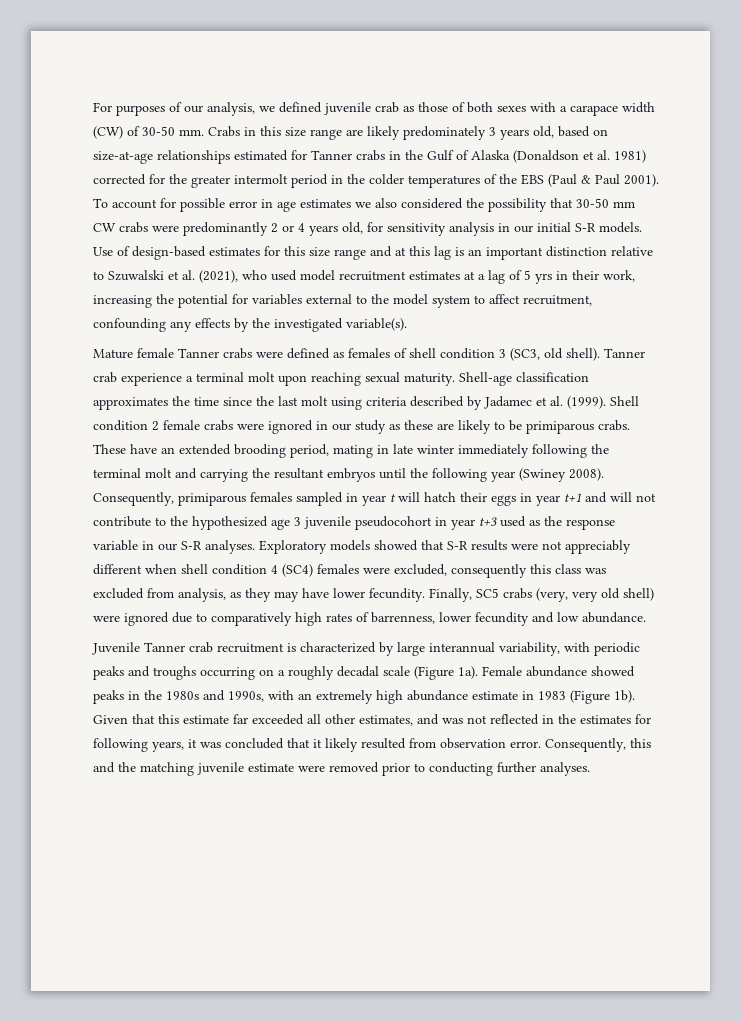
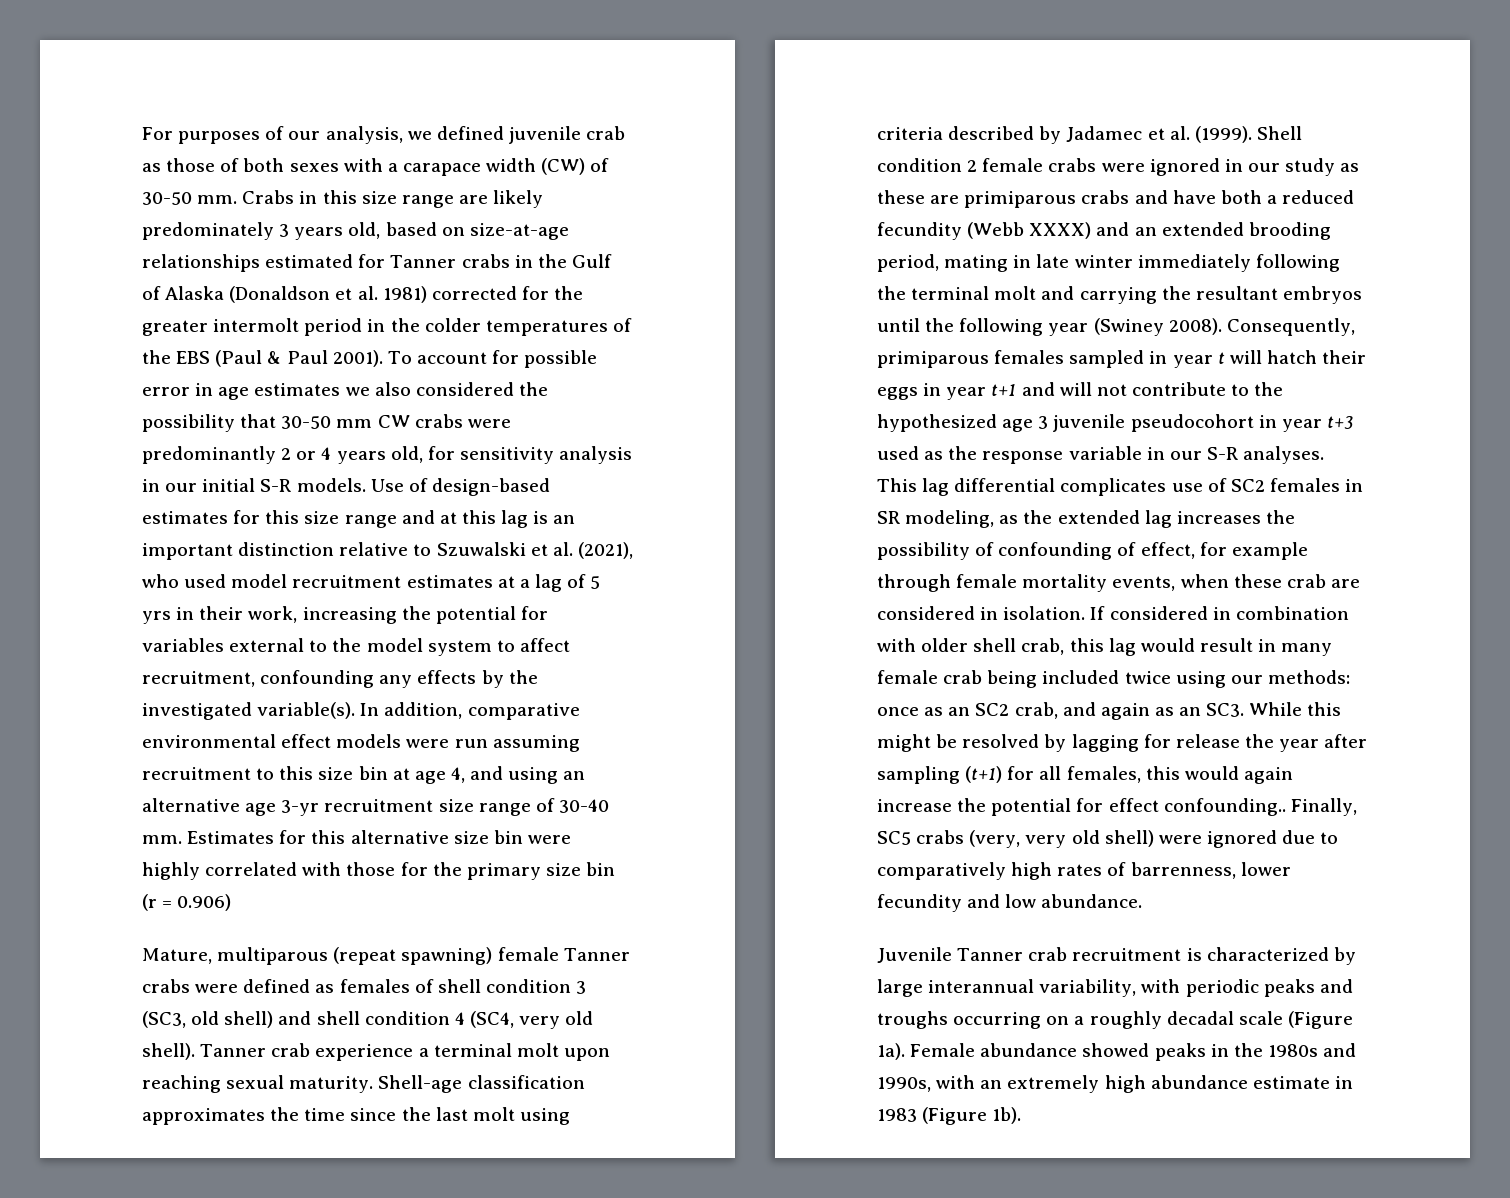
[93,349,133,359] // Mature -> [360,702,580,720] [142,734,580,752] [142,766,586,784] [142,798,609,816] [142,830,571,844] [142,862,616,880] [142,894,232,911] [142,947,493,965] In addition, comparative environmental effect models were run assuming recruitment to this size bin at age 4, and using an alternative age 3-yr recruitment size range of 30-40 mm. Estimates for this alternative size bin were highly correlated with those for the primary size bin (r = 0.906) // Mature, multiparous (repeat spawning)
(563, 353) none -> [224,1011,594,1029] shell) and shell condition 4 (SC4, very old
[458,420,630,434] [93,444,157,454] likely to be primiparous crabs. These have -> [964,190,1355,208] [877,222,1130,240] primiparous crabs and have both a reduced fecundity (Webb XXXX) and
[259,540,631,554] [93,564,606,578] [93,588,425,602] Exploratory models showed that S-R results were not appreciably different when shell condition 4 (SC4) females were excluded, consequently this class was excluded from analysis, as they may have lower fecundity. -> [877,478,1364,496] [877,510,1295,528] [877,542,1308,560] [877,574,1360,592] [877,606,1349,620] [877,638,1333,656] [877,670,1350,688] [877,702,1342,720] [877,734,1368,752] [877,766,1293,784] [877,798,1286,816] This lag differential complicates use of SC2 females in SR modeling, as the extended lag increases the possibility of confounding of effect, for example through female mortality events, when these crab are considered in isolation. If considered in combination with older shell crab, this lag would result in many female crab being included twice using our methods: once as an SC2 crab, and again as an SC3. While this might be resolved by lagging for release the year after sampling (t+1) for all females, this would again increase the potential for effect confounding..
[93,714,651,726] [93,738,651,752] [93,762,590,776] Given that this estimate far exceeded all other estimates, and was not reflected in the estimates for following years, it was concluded that it likely resulted from observation error. Consequently, this and the matching juvenile estimate were removed prior to conducting further analyses. -> (1022, 1115) none

